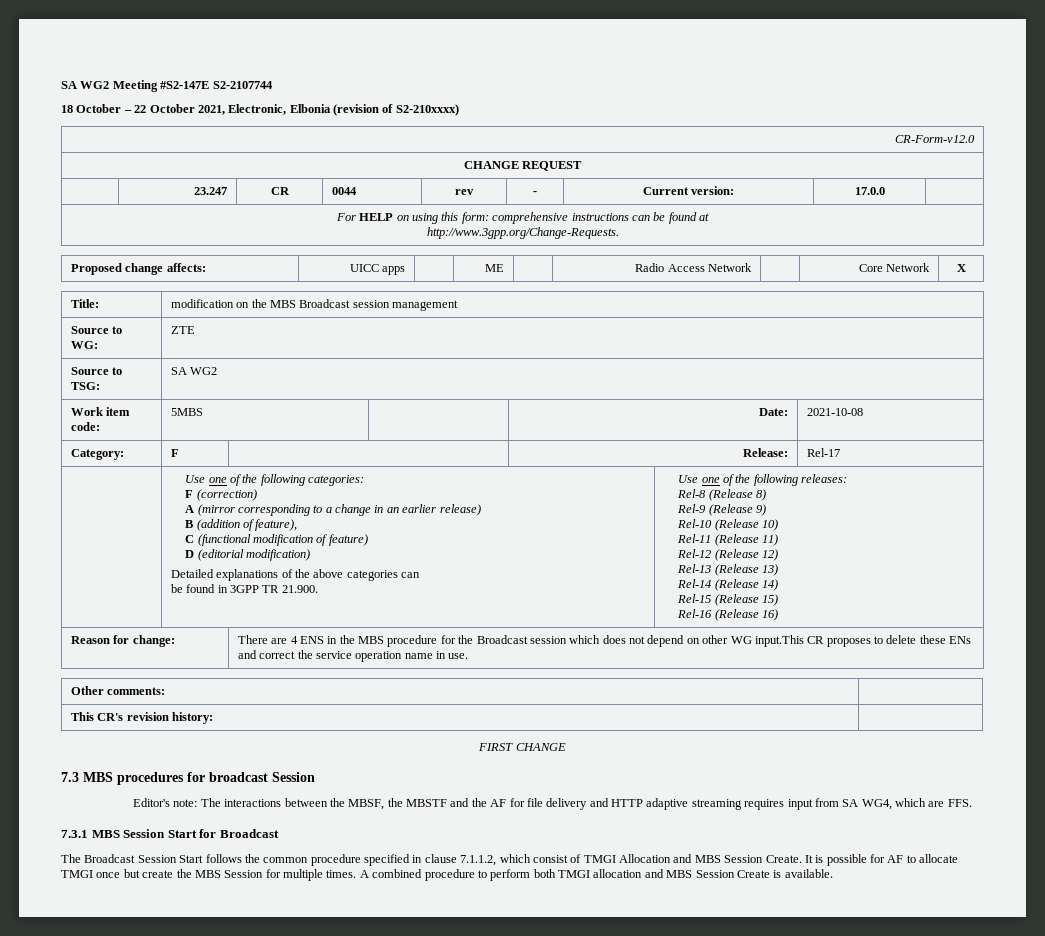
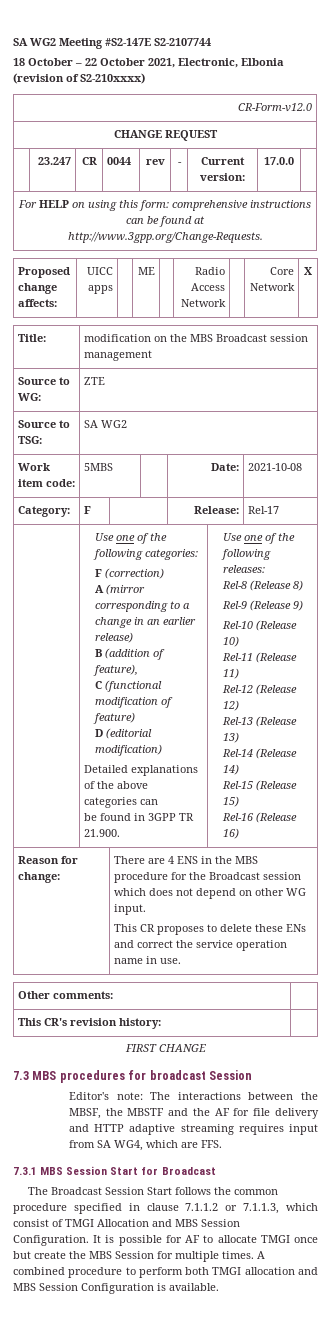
[754,635,804,647] input.This -> [113,904,146,915] [113,924,137,932] input. // This
[460,855,497,866] 7.1.1.2, -> [185,1203,280,1214] 7.1.1.2 or 7.1.1.3,
[765,855,802,863] Create. -> [13,1235,89,1246] Configuration.
[736,870,770,878] Create -> [81,1283,154,1294] Configuration

